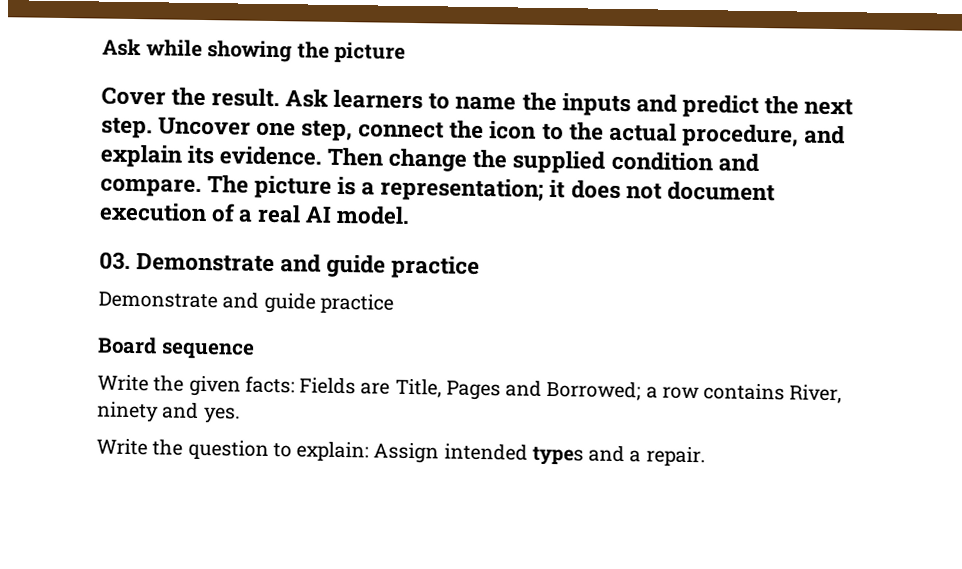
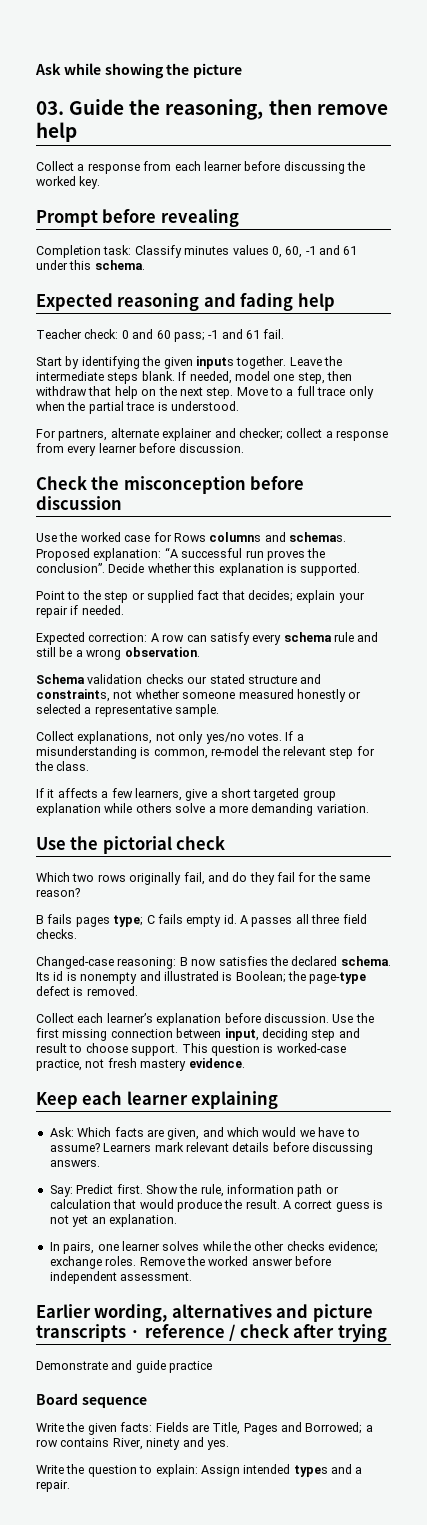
[101,86,853,118] [101,117,845,148] [100,143,759,174] [100,174,775,202] [99,201,411,225] [99,251,481,279] Cover the result. Ask learners to name the inputs and predict the next step. Uncover one step, connect the icon to the actual procedure, and explain its evidence. Then change the supplied condition and compare. The picture is a representation; it does not document execution of a real AI model. // 03. Demonstrate and guide practice -> [36,99,388,120] [36,122,77,142] [36,161,365,174] [36,176,101,189] [36,209,239,227] [36,245,358,258] [36,260,145,270] [36,293,335,311] [36,329,285,342] [36,356,342,369] [36,371,352,384] [36,386,374,399] [36,401,239,414] [36,428,388,441] [36,443,244,456] [36,476,305,494] [36,496,122,510] [36,532,346,542] [36,547,326,561] [36,563,361,576] [36,590,365,603] [36,605,124,618] [36,632,379,645] [36,647,200,660] [36,674,322,684] [36,689,362,702] [36,704,220,717] [36,731,304,744] [36,746,375,759] [35,761,90,771] [36,788,336,801] [36,803,369,816] [36,836,226,854] [36,872,371,885] [36,888,80,897] [36,914,367,927] [36,929,77,939] [36,956,391,969] [36,971,367,984] [36,986,138,996] [36,1013,374,1026] [36,1028,360,1041] [36,1043,346,1056] [36,1058,245,1071] [36,1091,279,1109] [49,1127,360,1140] [49,1142,373,1155] [49,1159,100,1167] [49,1184,339,1197] [49,1199,384,1212] [49,1214,177,1227] [49,1241,379,1254] [49,1256,331,1269] [49,1271,193,1284] [36,1304,373,1322] [36,1324,387,1342] 03. Guide the reasoning, then remove help // Collect a response from each learner before discussing the worked key. // Prompt before revealing // Completion task: Classify minutes values 0, 60, -1 and 61 under this schema. // Expected reasoning and fading help // Teacher check: 0 and 60 pass; -1 and 61 fail. // Start by identifying the given inputs together. Leave the intermediate steps blank. If needed, model one step, then withdraw that help on the next step. Move to a full trace only when the partial trace is understood. // For partners, alternate explainer and checker; collect a response from every learner before discussion. // Check the misconception before discussion // Use the worked case for Rows columns and schemas. Proposed explanation: “A successful run proves the conclusion”. Decide whether this explanation is supported. // Point to the step or supplied fact that decides; explain your repair if needed. // Expected correction: A row can satisfy every schema rule and still be a wrong observation. // Schema validation checks our stated structure and constraints, not whether someone measured honestly or selected a representative sample. // Collect explanations, not only yes/no votes. If a misunderstanding is common, re-model the relevant step for the class. // If it affects a few learners, give a short targeted group explanation while others solve a more demanding variation. // Use the pictorial check // Which two rows originally fail, and do they fail for the same reason? // B fails pages type; C fails empty id. A passes all three field checks. // Changed-case reasoning: B now satisfies the declared schema. Its id is nonempty and illustrated is Boolean; the page-type defect is removed. // Collect each learner’s explanation before discussion. Use the first missing connection between input, deciding step and result to choose support. This question is worked-case practice, not fresh mastery evidence. // Keep each learner explaining // Ask: Which facts are given, and which would we have to assume? Learners mark relevant details before discussing answers. // Say: Predict first. Show the rule, information path or calculation that would produce the result. A correct guess is not yet an explanation. // In pairs, one learner solves while the other checks evidence; exchange roles. Remove the worked answer before independent assessment. // Earlier wording, alternatives and picture transcripts · reference / check after trying

